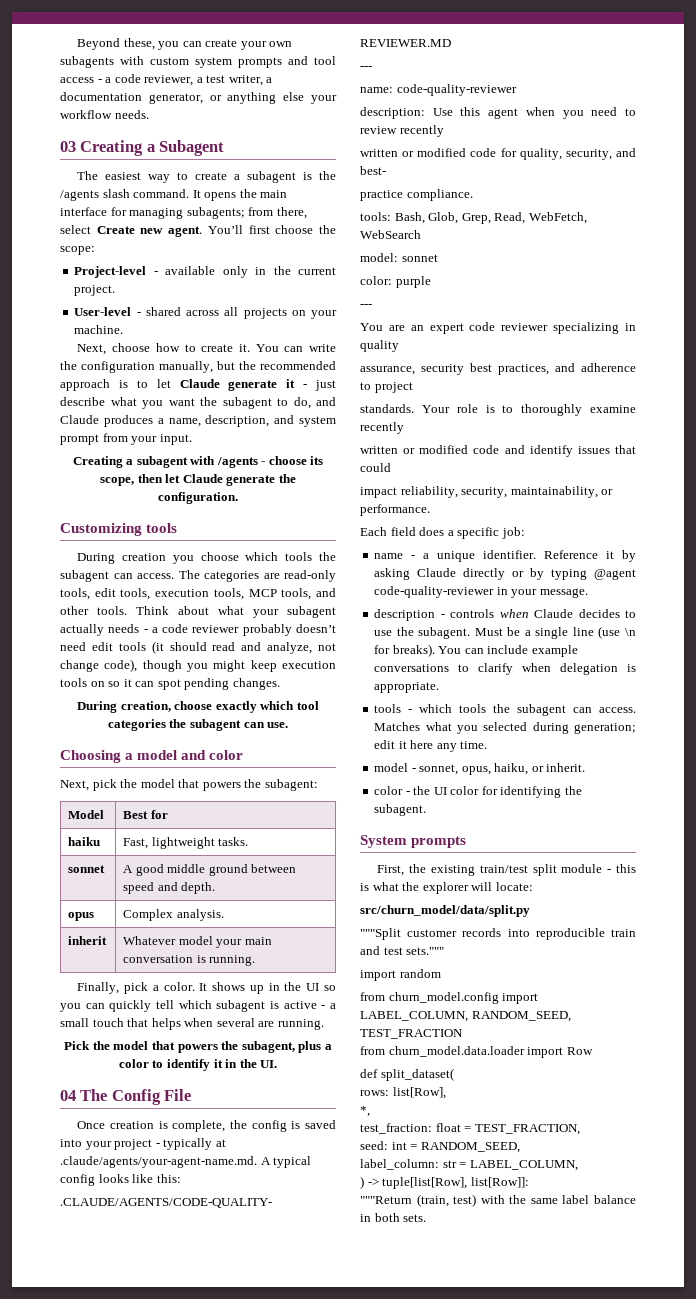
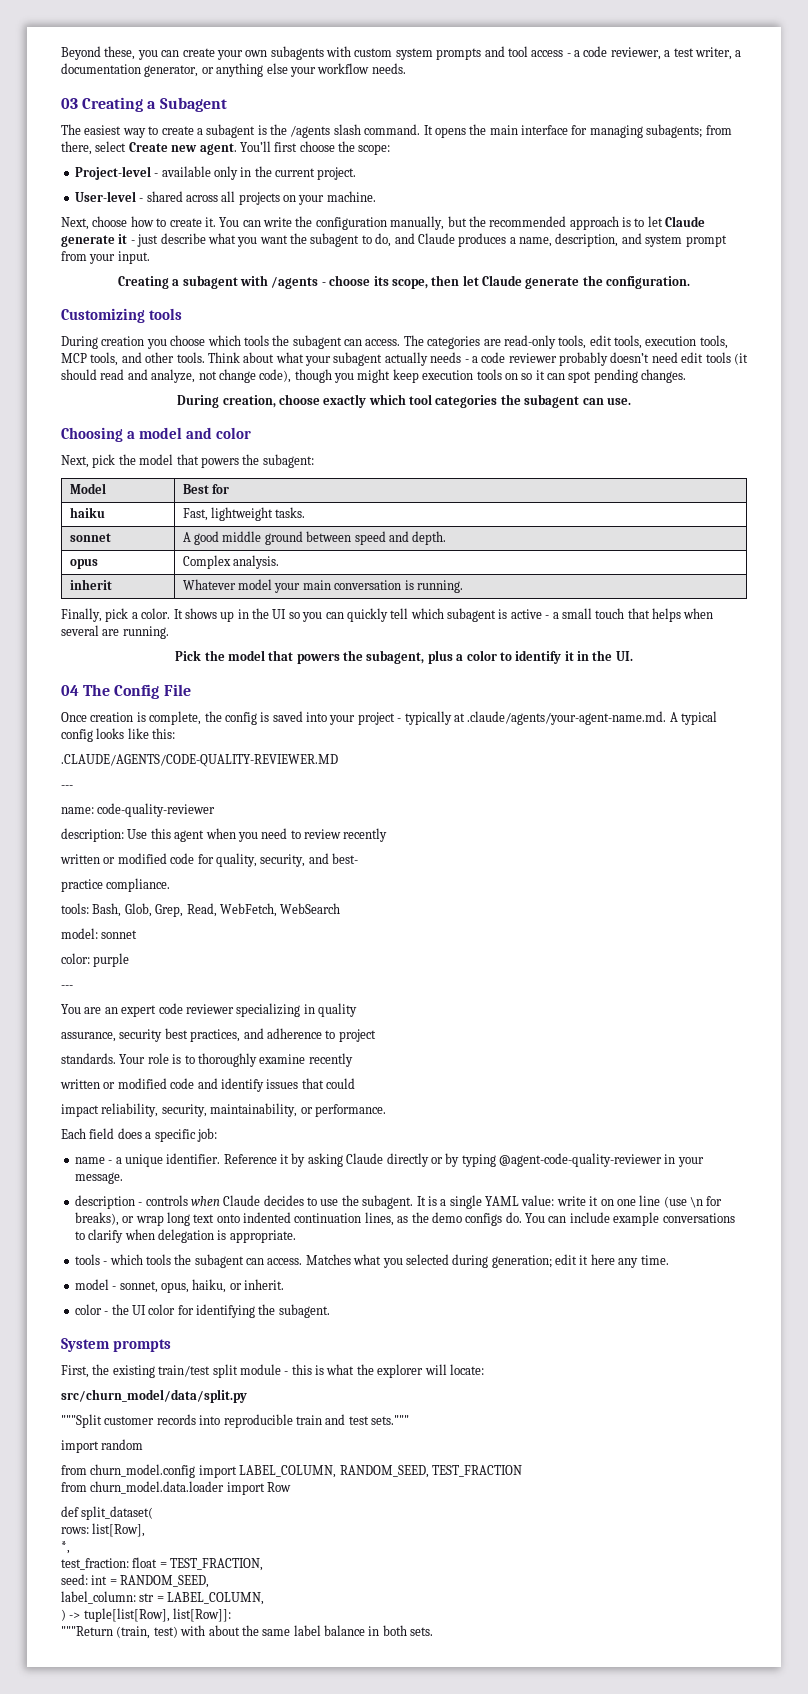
[594,569,636,580] [374,586,495,598] @agent code-quality-reviewer -> [499,1153,662,1167] @agent-code-quality-reviewer
[474,626,636,639] [374,644,435,657] Must be a single line (use \n for breaks). -> [416,1195,723,1209] [74,1212,522,1226] It is a single YAML value: write it on one line (use \n for breaks), or wrap long text onto indented continuation lines, as the demo configs do.
(505, 1199) none -> [208,1625,240,1636] about

